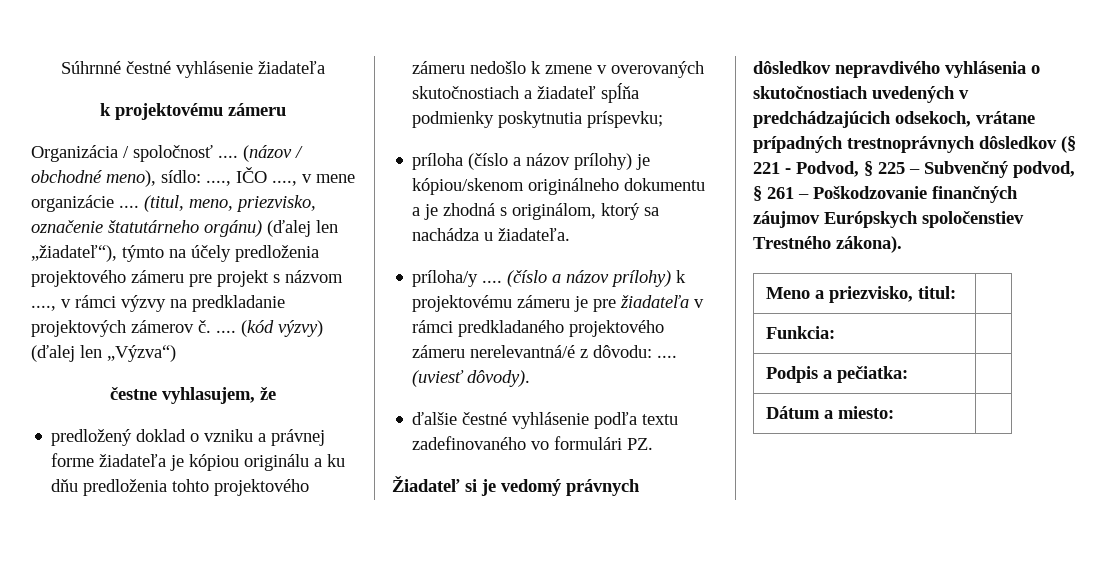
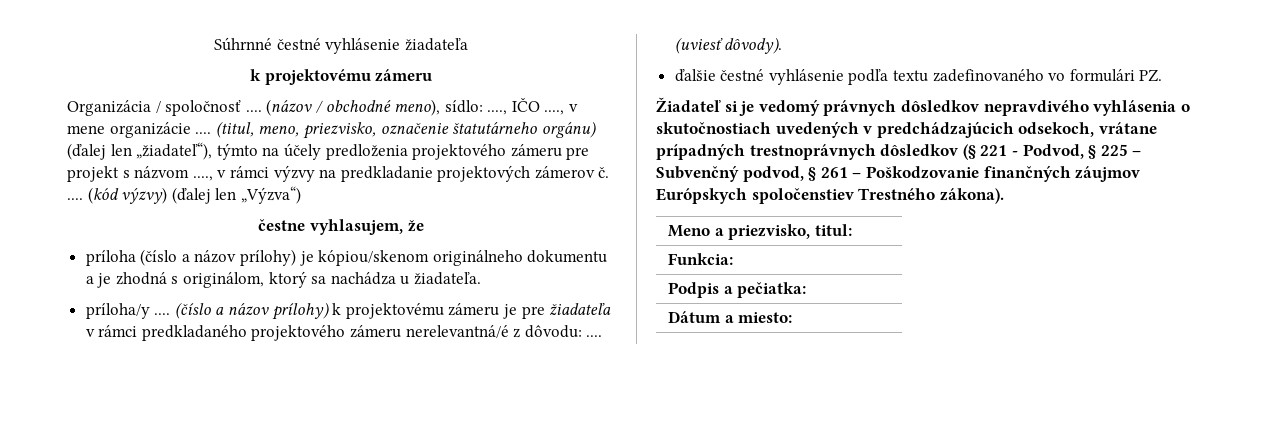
[51,429,326,446] [51,453,346,471] [51,479,310,496] [412,61,705,78] [412,83,640,103] [412,111,664,128] // predložený doklad o vzniku a právnej forme žiadateľa je kópiou originálu a ku dňu predloženia tohto projektového zámeru nedošlo k zmene v overovaných skutočnostiach a žiadateľ spĺňa podmienky poskytnutia príspevku; -> (424, 226) none

